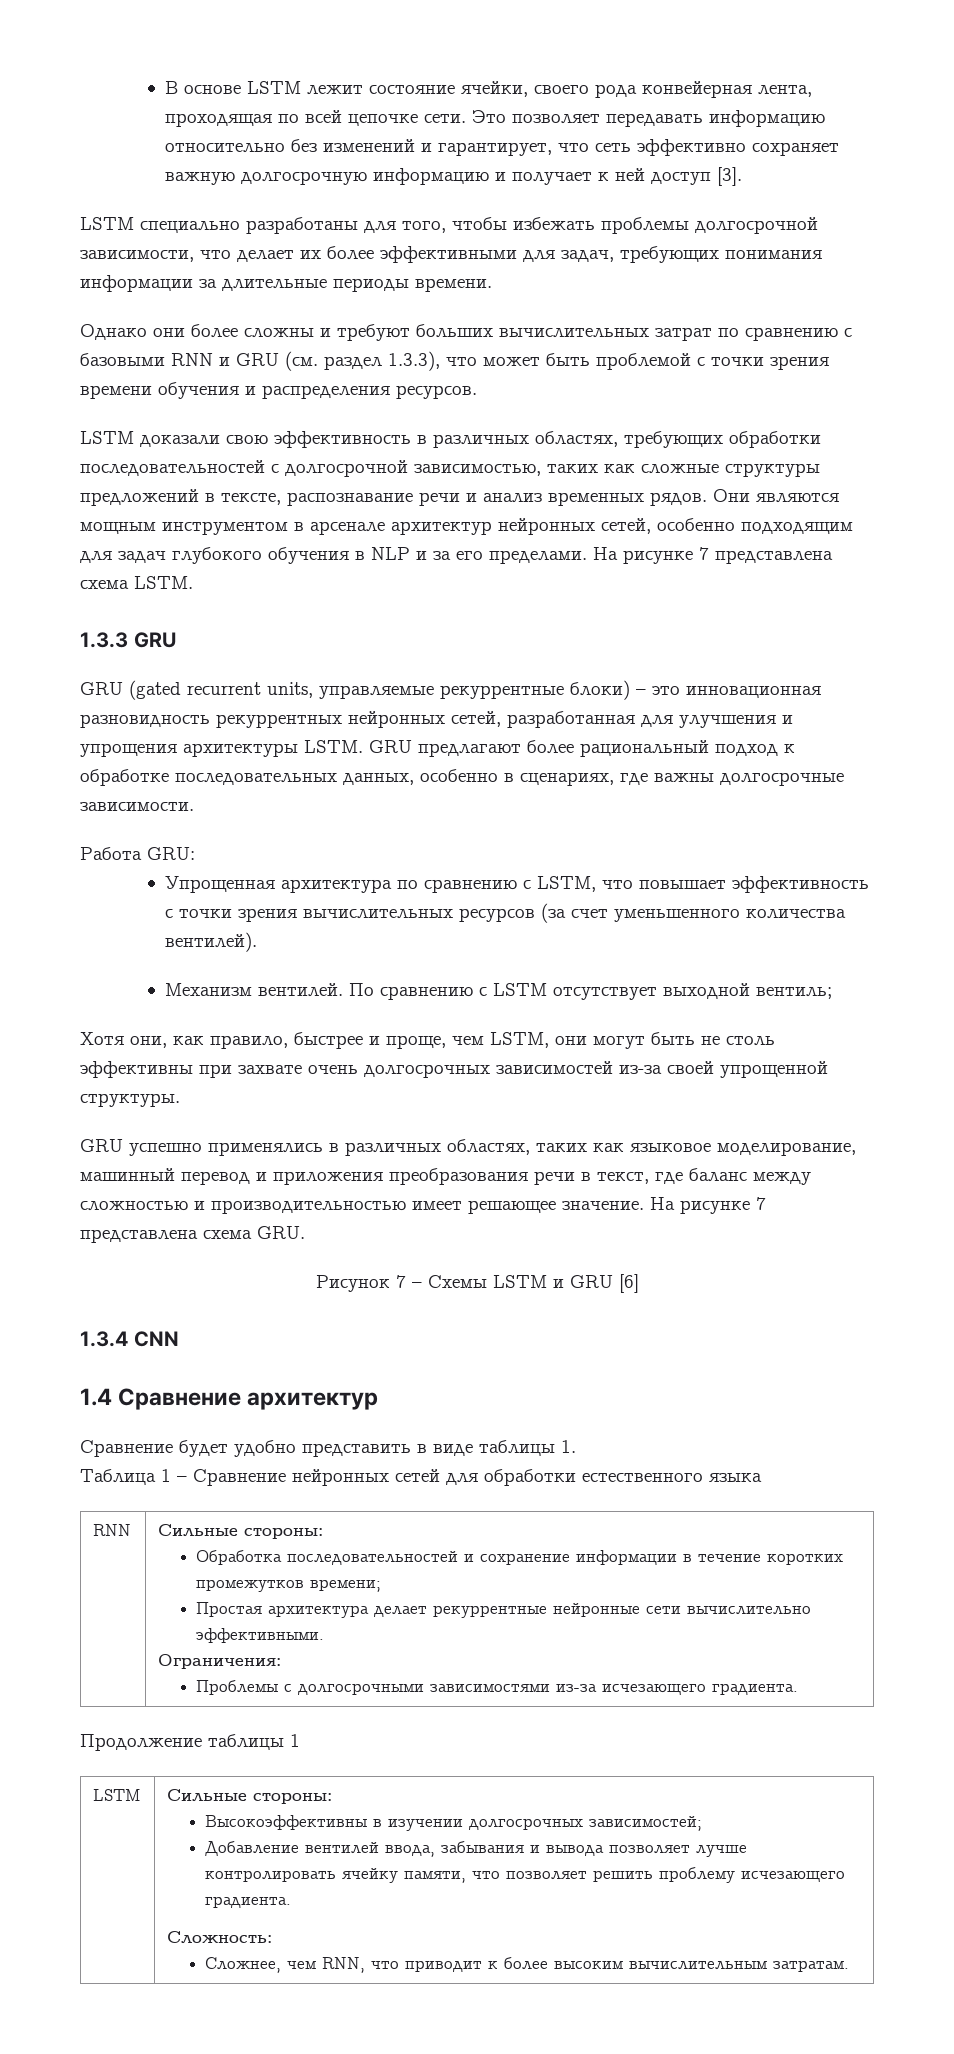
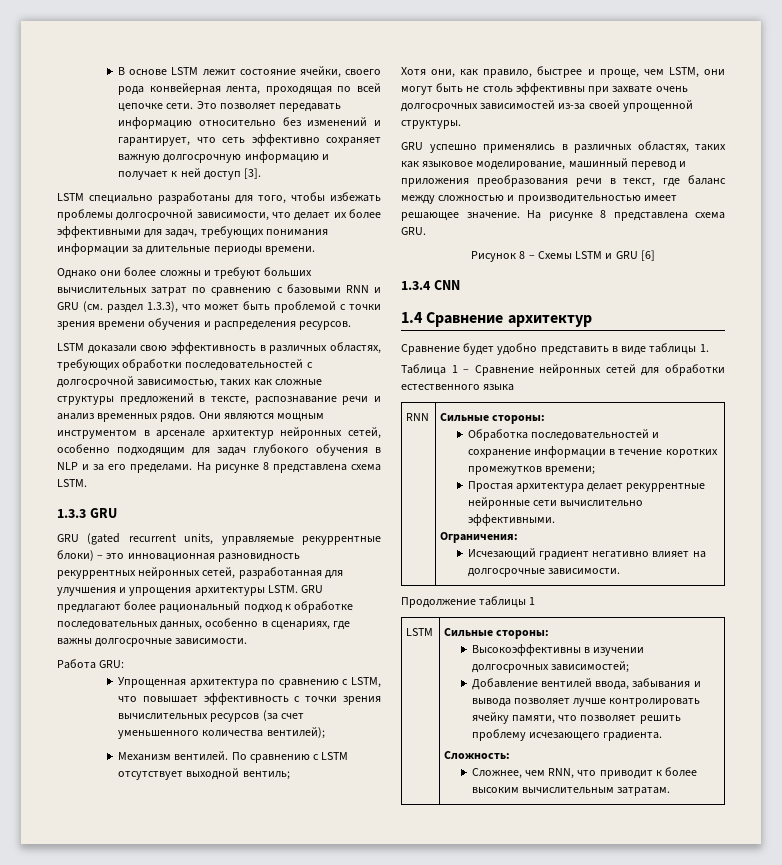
[699,547,709,560] 7 -> [262,462,269,470] 8
[164,932,257,952] вентилей). -> [266,727,325,739] вентилей);
[756,1197,766,1210] 7 -> [600,210,606,218] 8
[395,1275,406,1288] 7 -> [519,251,526,259] 8
[195,1680,798,1695] Проблемы с долгосрочными зависимостями из-за исчезающего градиента. -> [467,548,706,560] [467,568,621,577] Исчезающий градиент негативно влияет на долгосрочные зависимости.

